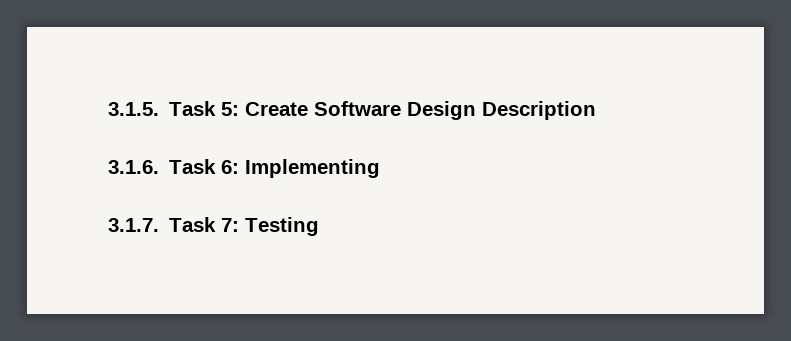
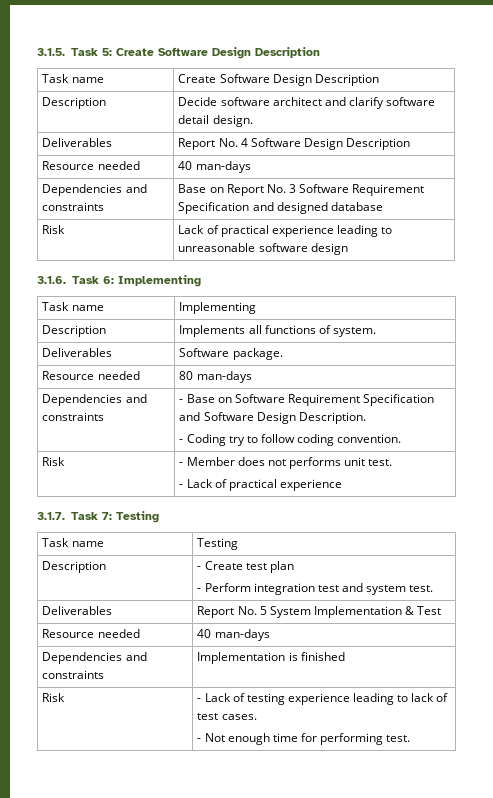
[108,159,381,178] [108,217,320,236] // 3.1.6. Task 6: Implementing // 3.1.7. Task 7: Testing -> [42,74,104,83] [178,74,379,86] [42,97,107,109] [178,97,435,109] [178,115,253,127] [42,138,113,147] [178,138,410,150] [42,161,140,170] [178,161,251,173] [42,184,147,196] [42,202,105,211] [178,184,425,196] [178,202,383,214] [42,225,66,234] [178,225,392,237] [178,243,348,255] [37,275,201,287] [42,302,104,311] [179,302,257,314] [42,325,107,337] [179,325,376,337] [42,348,113,357] [179,348,283,360] [42,371,140,380] [179,371,252,383] [42,394,147,406] [42,412,105,421] [179,394,434,406] [179,412,366,424] [179,434,402,446] [42,457,66,466] [179,457,393,469] [179,479,342,491] [37,511,159,523] [42,538,104,547] [197,538,239,550] [42,561,107,573] [197,561,294,573] [197,583,434,595] [42,606,113,615] [197,606,442,618] [42,629,140,638] [197,629,270,641] [42,652,147,664] [42,670,105,679] [197,652,345,664] [42,693,66,702] [197,693,449,705] [197,713,257,720] [197,733,411,745] // Task name | Create Software Design Description // Description | Decide software architect and clarify software detail design. // Deliverables | Report No. 4 Software Design Description // Resource needed | 40 man-days // Dependencies and constraints | Base on Report No. 3 Software Requirement Specification and designed database // Risk | Lack of practical experience leading to unreasonable software design // 3.1.6. Task 6: Implementing // Task name | Implementing // Description | Implements all functions of system. // Deliverables | Software package. // Resource needed | 80 man-days // Dependencies and constraints | - Base on Software Requirement Specification and Software Design Description. // - Coding try to follow coding convention. // Risk | - Member does not performs unit test. // - Lack of practical experience // 3.1.7. Task 7: Testing // Task name | Testing // Description | - Create test plan // - Perform integration test and system test. // Deliverables | Report No. 5 System Implementation & Test // Resource needed | 40 man-days // Dependencies and constraints | Implementation is finished // Risk | - Lack of testing experience leading to lack of test cases. // - Not enough time for performing test.

